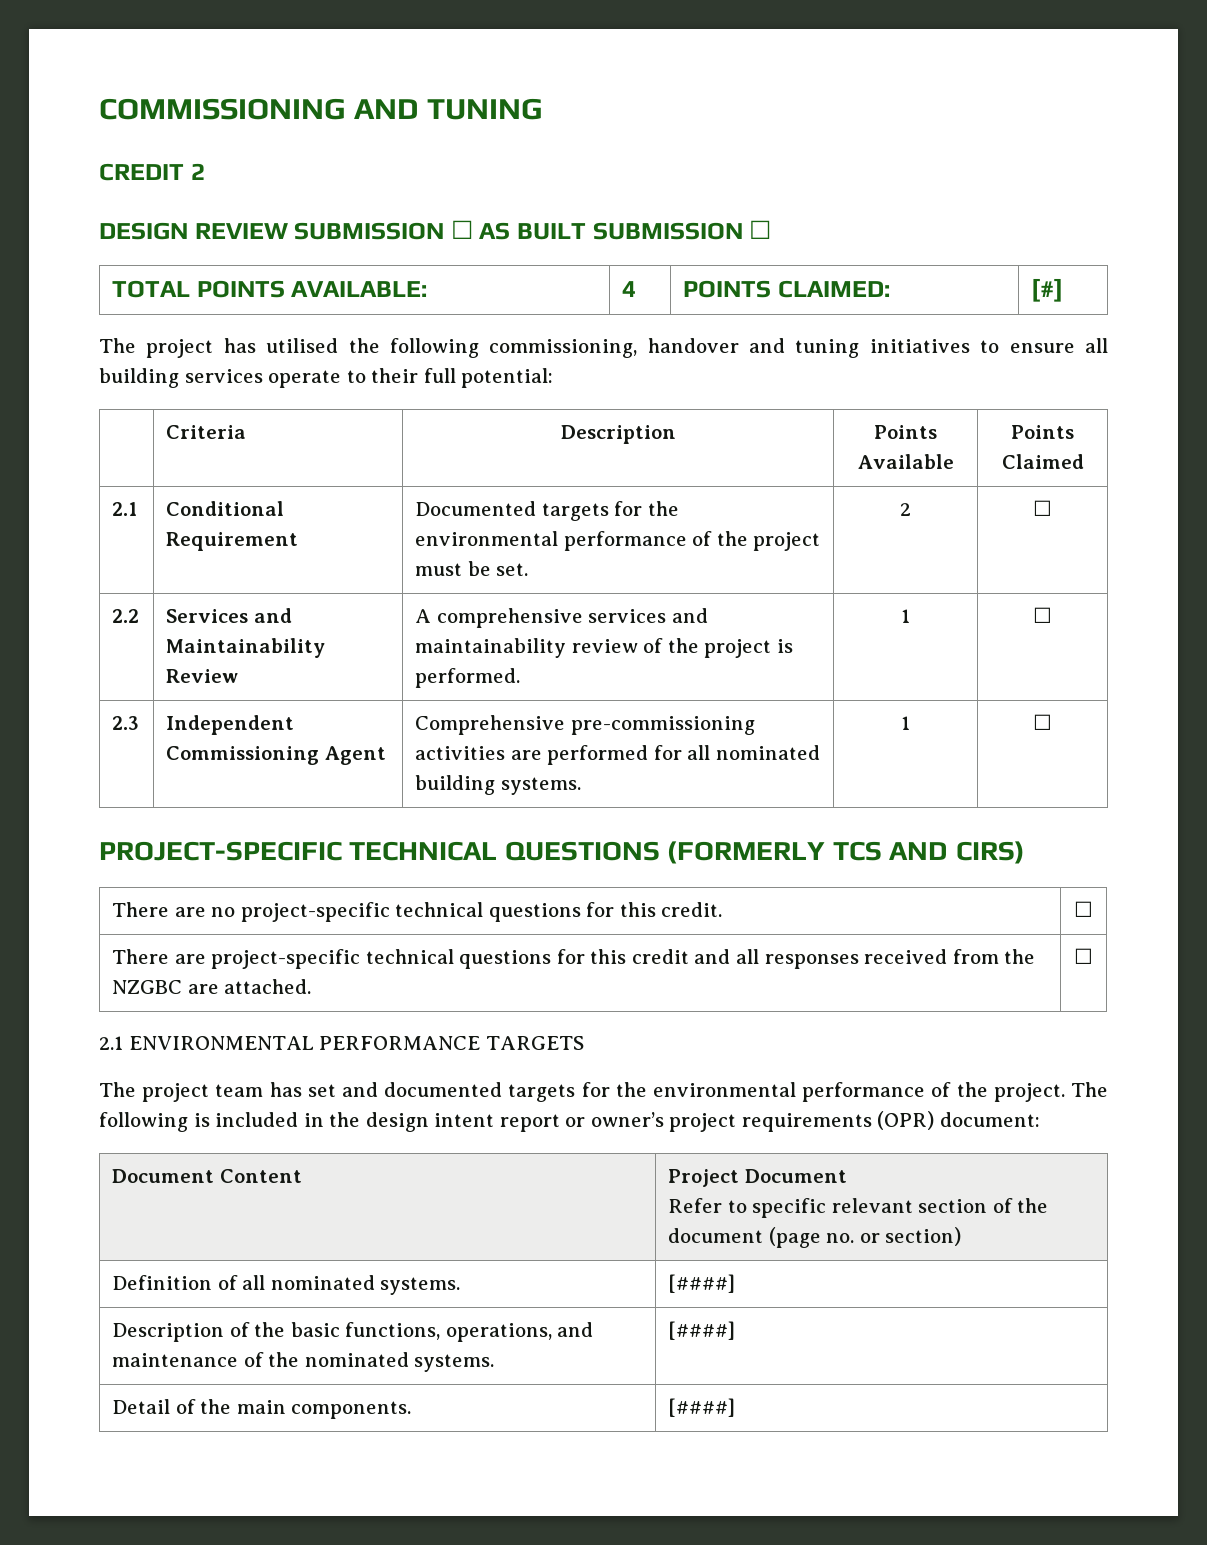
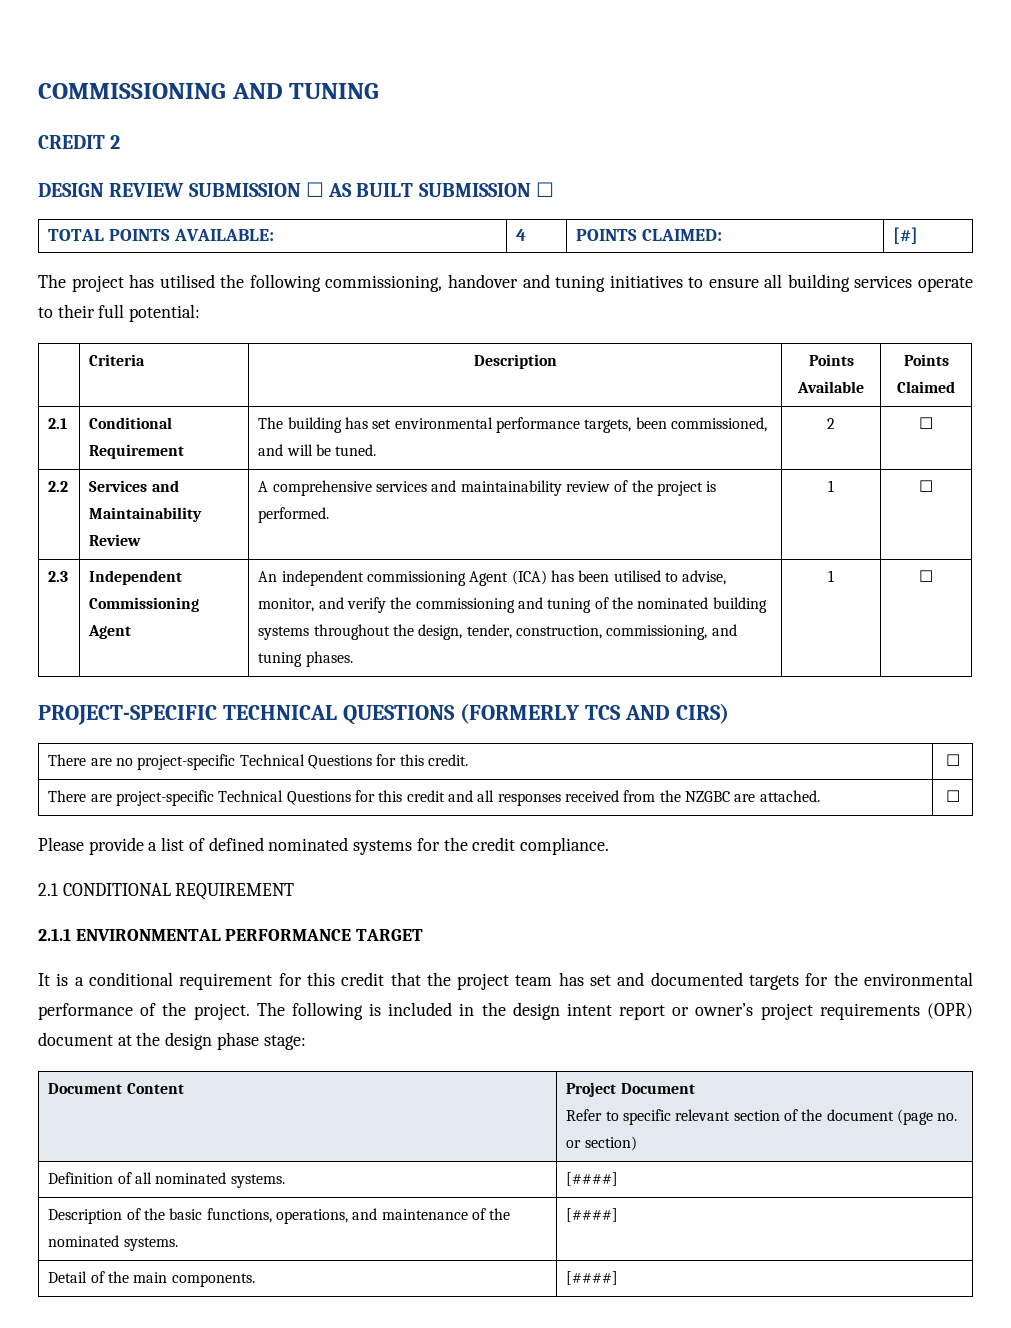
[415,501,679,521] [415,531,821,551] [415,561,529,576] Documented targets for the environmental performance of the project must be set. -> [258,417,768,433] [258,444,377,456] The building has set environmental performance targets, been commissioned, and will be tuned.
[415,715,755,735] [415,745,820,765] [415,775,581,795] Comprehensive pre-commissioning activities are performed for all nominated building systems. -> [258,570,727,586] [258,597,767,613] [258,624,737,640] [258,651,353,667] An independent commissioning Agent (ICA) has been utilised to advise, monitor, and verify the commissioning and tuning of the nominated building systems throughout the design, tender, construction, commissioning, and tuning phases.
[395,902,581,922] technical questions -> [239,754,373,769] Technical Questions
[365,949,552,969] technical questions -> [218,790,351,805] Technical Questions
[99,1036,584,1050] [99,1082,136,1097] 2.1 ENVIRONMENTAL PERFORMANCE TARGETS // The -> [38,837,609,855] [38,883,295,900] [38,928,424,941] [38,972,451,990] Please provide a list of defined nominated systems for the credit compliance. // 2.1 CONDITIONAL REQUIREMENT // 2.1.1 ENVIRONMENTAL PERFORMANCE TARGET // It is a conditional requirement for this credit that the
[939,1112,1040,1127] document: -> [38,1032,306,1050] document at the design phase stage:

